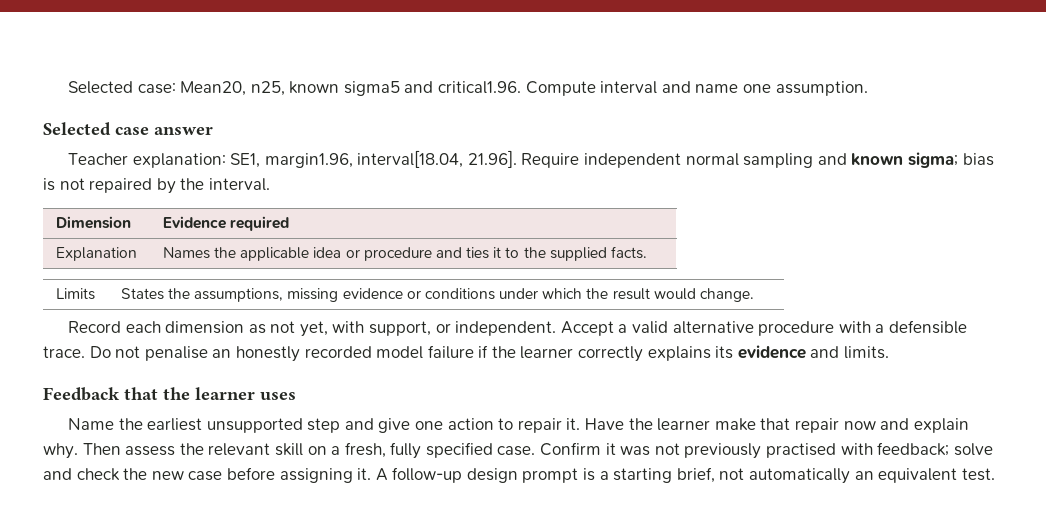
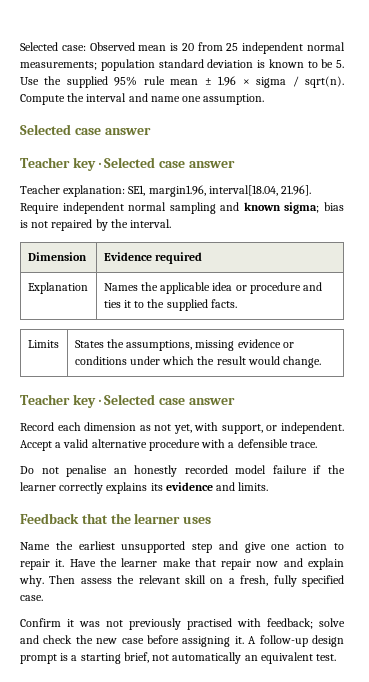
[180,81,596,96] Mean20, n25, known sigma5 and critical1.96. Compute -> [89,42,345,54] [20,59,344,71] [20,76,344,88] [20,93,85,105] Observed mean is 20 from 25 independent normal measurements; population standard deviation is known to be 5. Use the supplied 95% rule mean ± 1.96 × sigma / sqrt(n). Compute the
(213, 130) none -> [20,157,235,171] // Teacher key · Selected case answer
(755, 295) none -> [20,394,235,408] // Teacher key · Selected case answer
(85, 352) none -> (317, 444) //
(536, 451) none -> (43, 598) //

